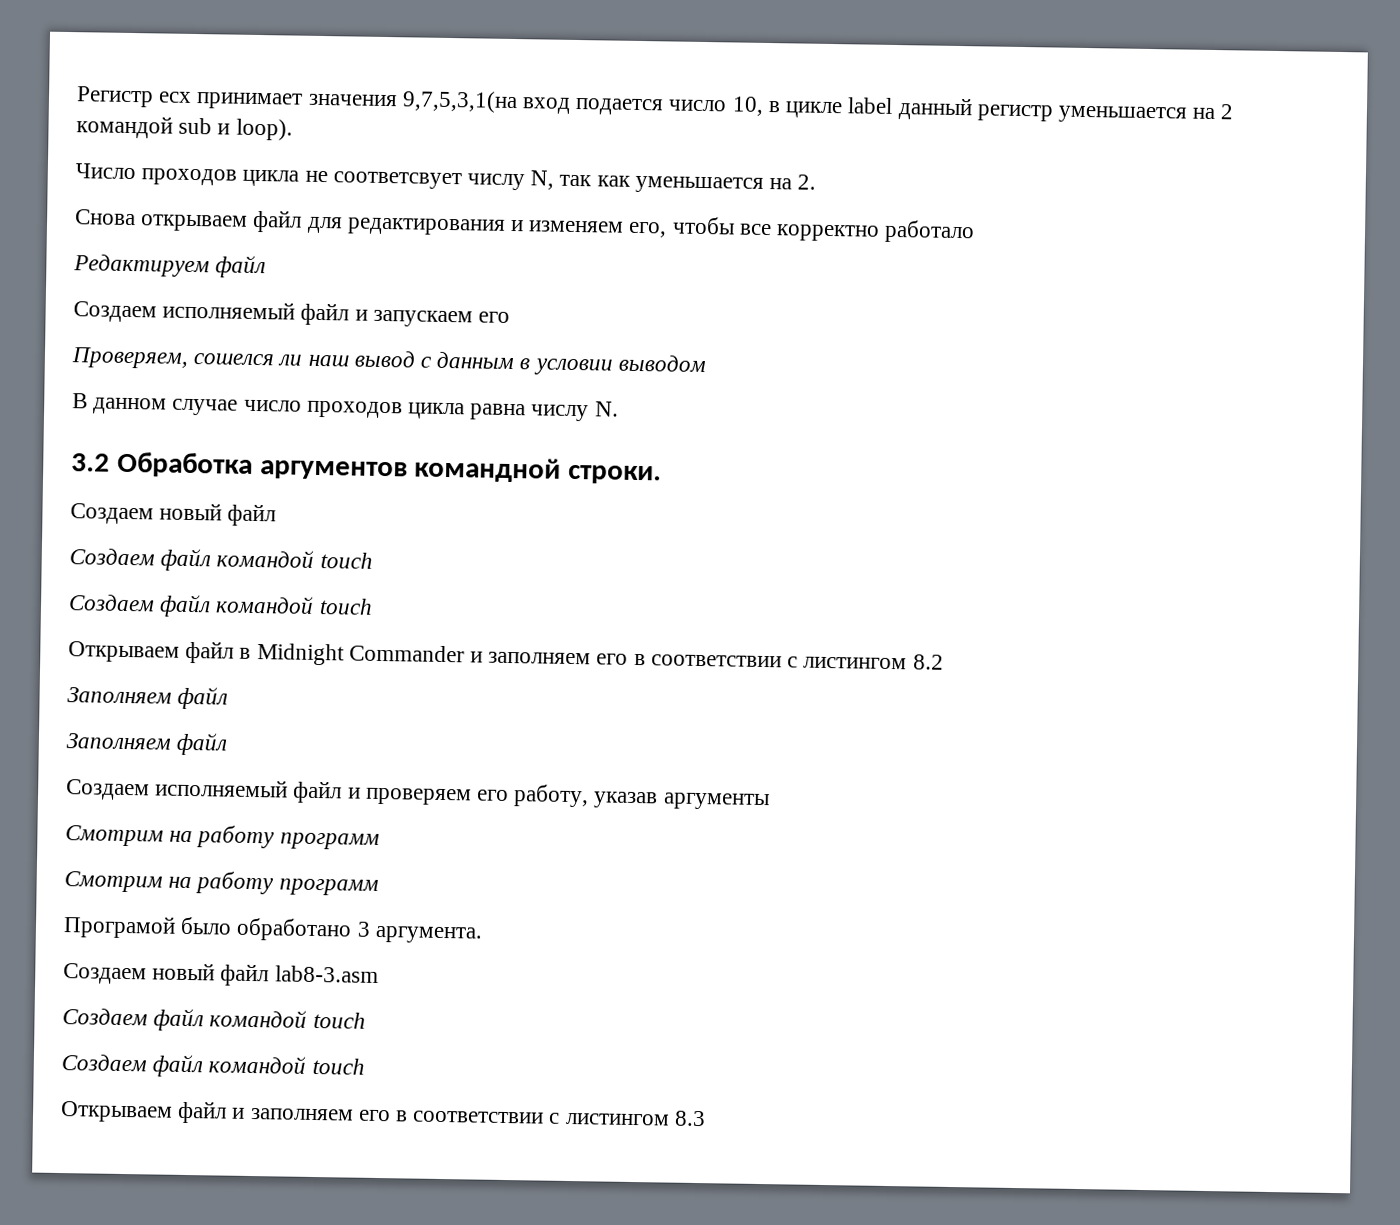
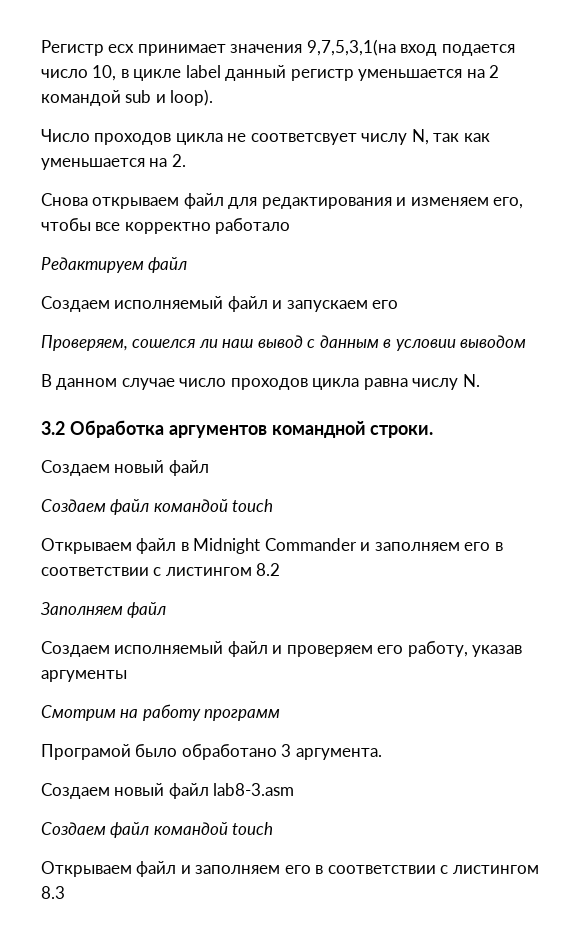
[68,594,373,618] // Создаем файл командой touch -> (274, 505) none
[66,732,229,756] // Заполняем файл -> (167, 610) none
[64,871,379,896] // Смотрим на работу программ -> (281, 715) none
[61,1054,365,1078] // Создаем файл командой touch -> (274, 828) none

